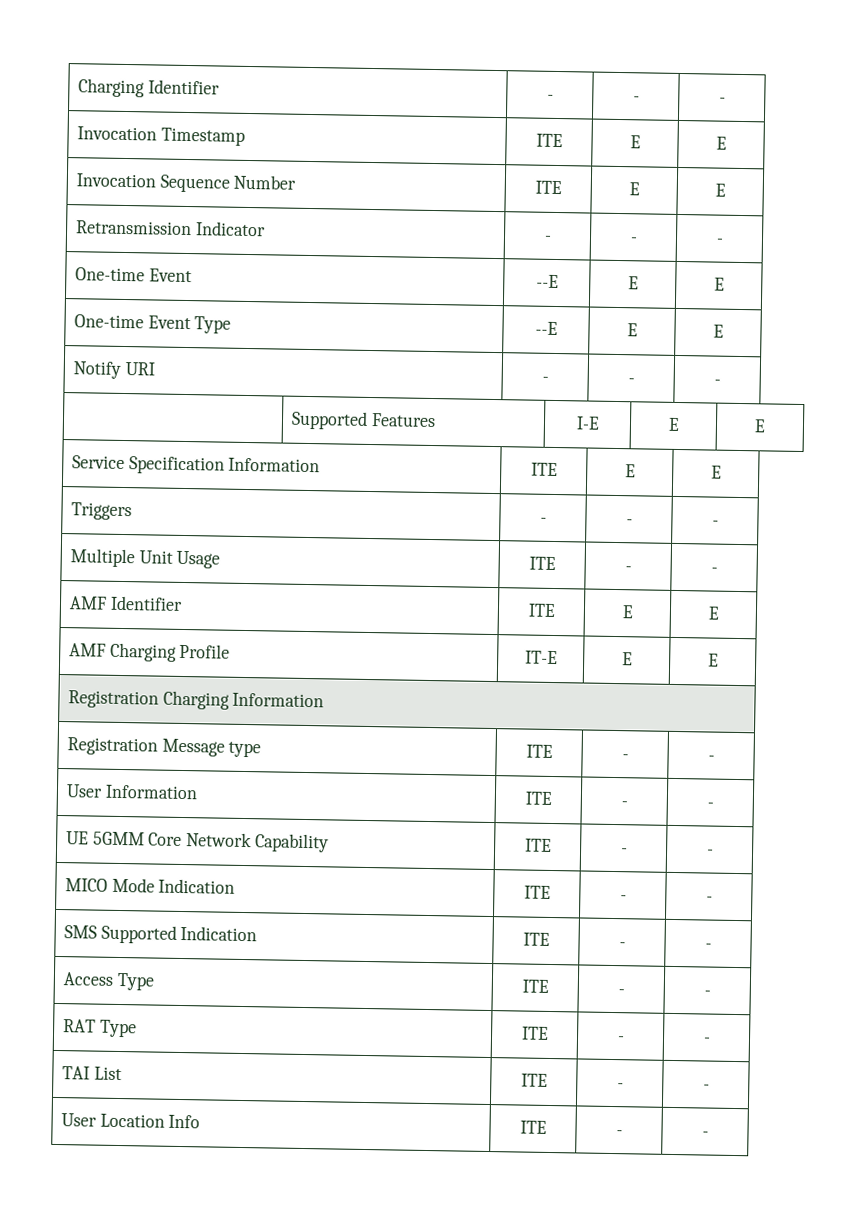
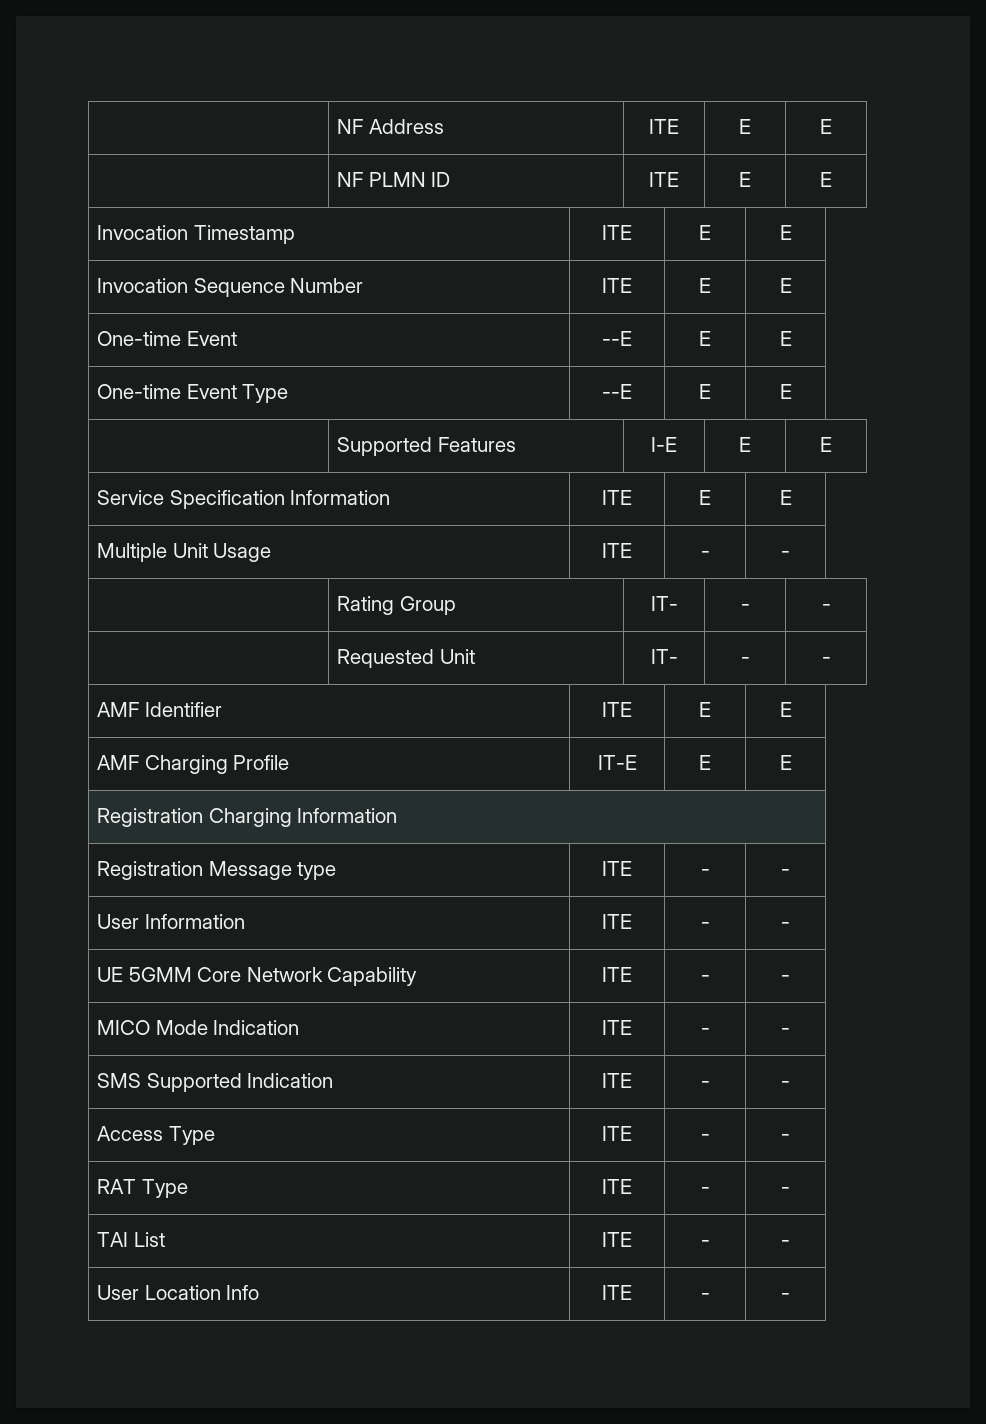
[77,78,220,98] [546,94,554,100] [632,96,640,102] [718,97,726,103] Charging Identifier | - | - | - -> [337,119,444,134] [649,119,679,134] [739,119,751,134] [820,119,832,134] [337,172,451,187] [649,172,679,187] [739,172,751,187] [820,172,832,187] | NF Address | ITE | E | E // | NF PLMN ID | ITE | E | E
[75,220,266,237] [543,235,552,241] [629,237,638,243] [715,238,724,244] // Retransmission Indicator | - | - | - -> (792, 285) none
[72,361,155,379] [541,376,549,382] [627,378,635,384] [713,379,721,385] // Notify URI | - | - | - -> (792, 391) none
[70,502,132,521] [539,517,547,523] [625,519,633,525] [711,520,719,526] [69,548,221,569] [528,556,556,571] Triggers | - | - | - // Multiple Unit Usage | ITE -> [97,543,272,562] [602,543,632,558] [700,551,710,558] [781,551,790,558] [337,596,456,615] [650,596,678,611] [740,604,750,611] [821,604,831,611] [337,649,475,668] [650,649,678,664] Multiple Unit Usage | ITE | - | - // | Rating Group | IT- | - | - // | Requested Unit | IT-

